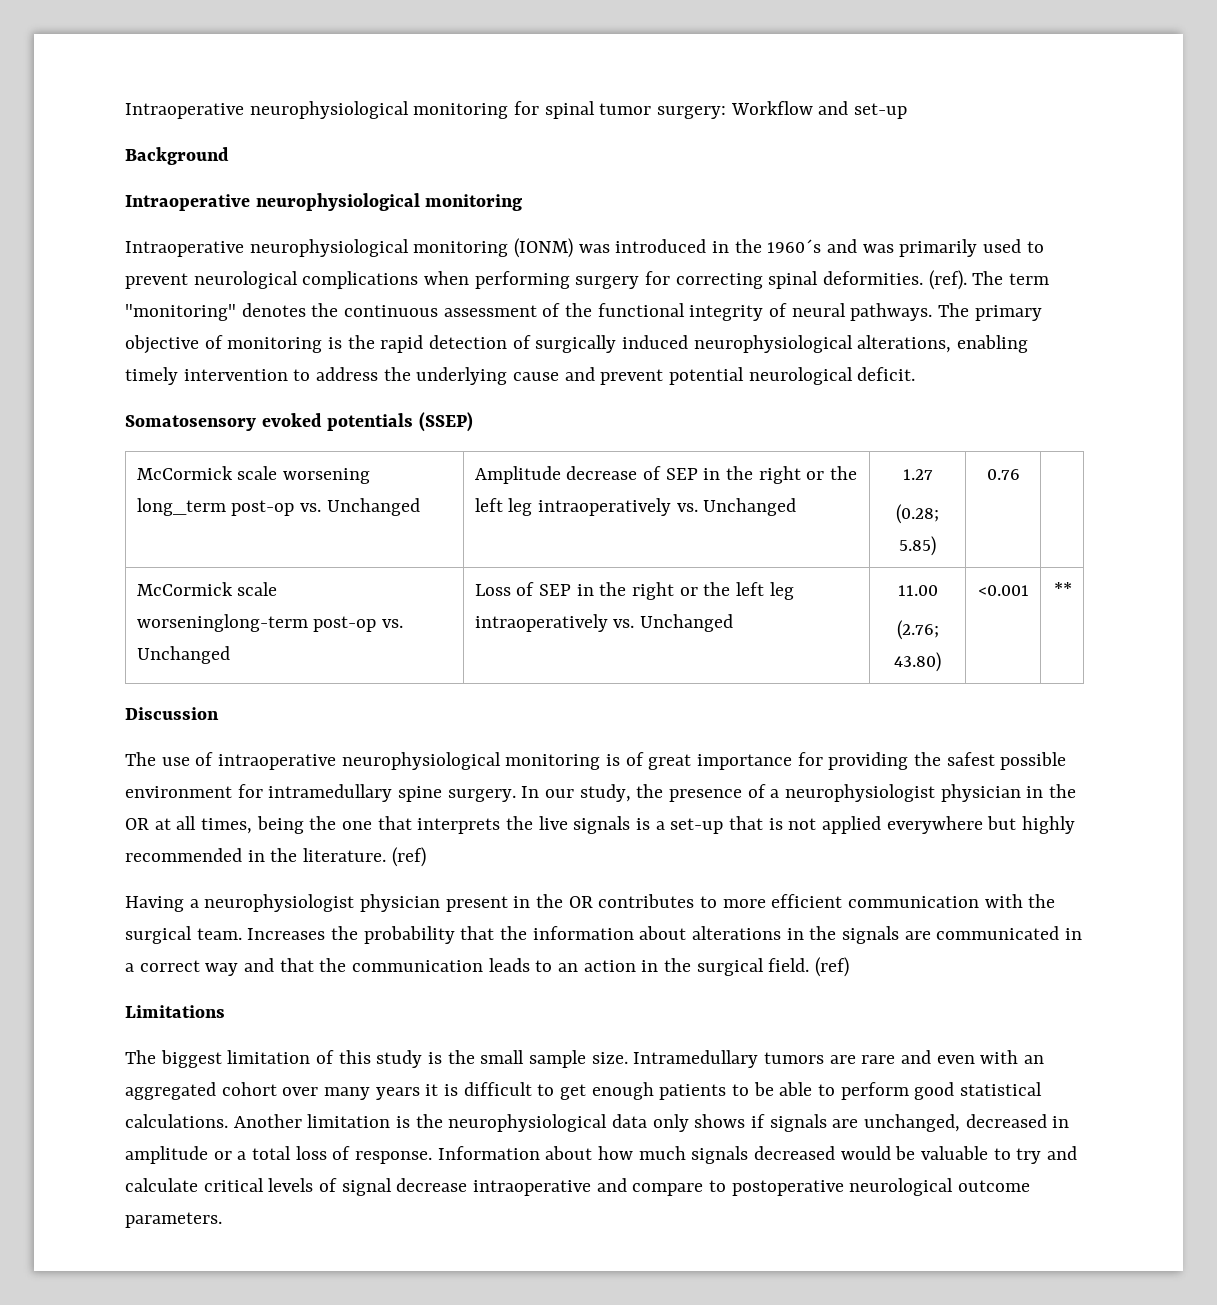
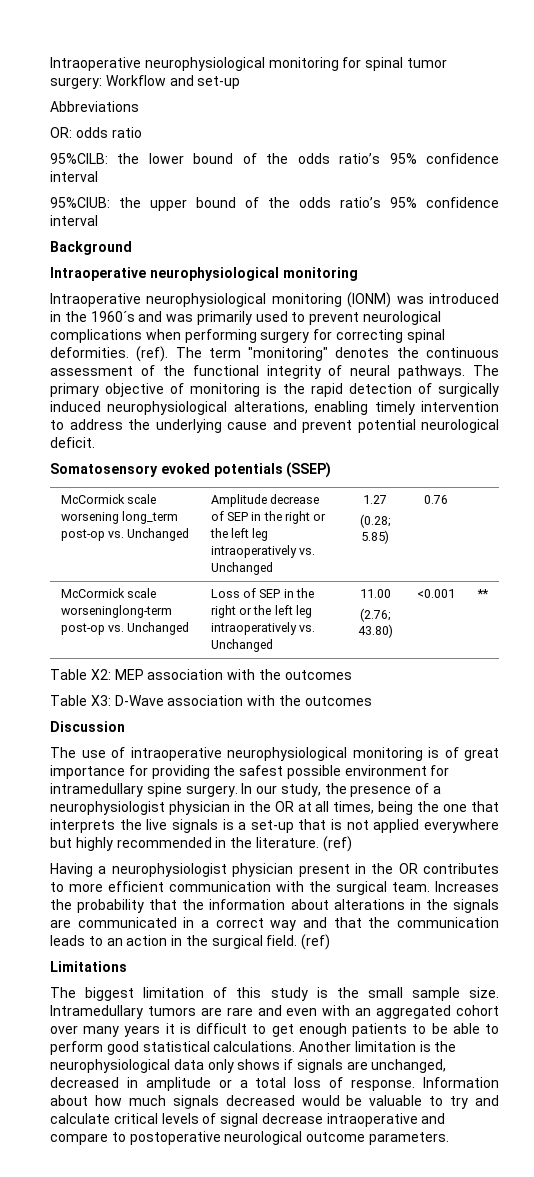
(908, 111) none -> [50,101,139,112] [50,127,142,138] [50,153,500,164] [50,171,98,182] [50,197,499,211] [50,215,98,226] // Abbreviations // OR: odds ratio // 95%CILB: the lower bound of the odds ratio’s 95% confidence interval // 95%CIUB: the upper bound of the odds ratio’s 95% confidence interval
(1073, 589) none -> [50,669,352,680] [50,695,372,706] // Table X2: MEP association with the outcomes // Table X3: D-Wave association with the outcomes

